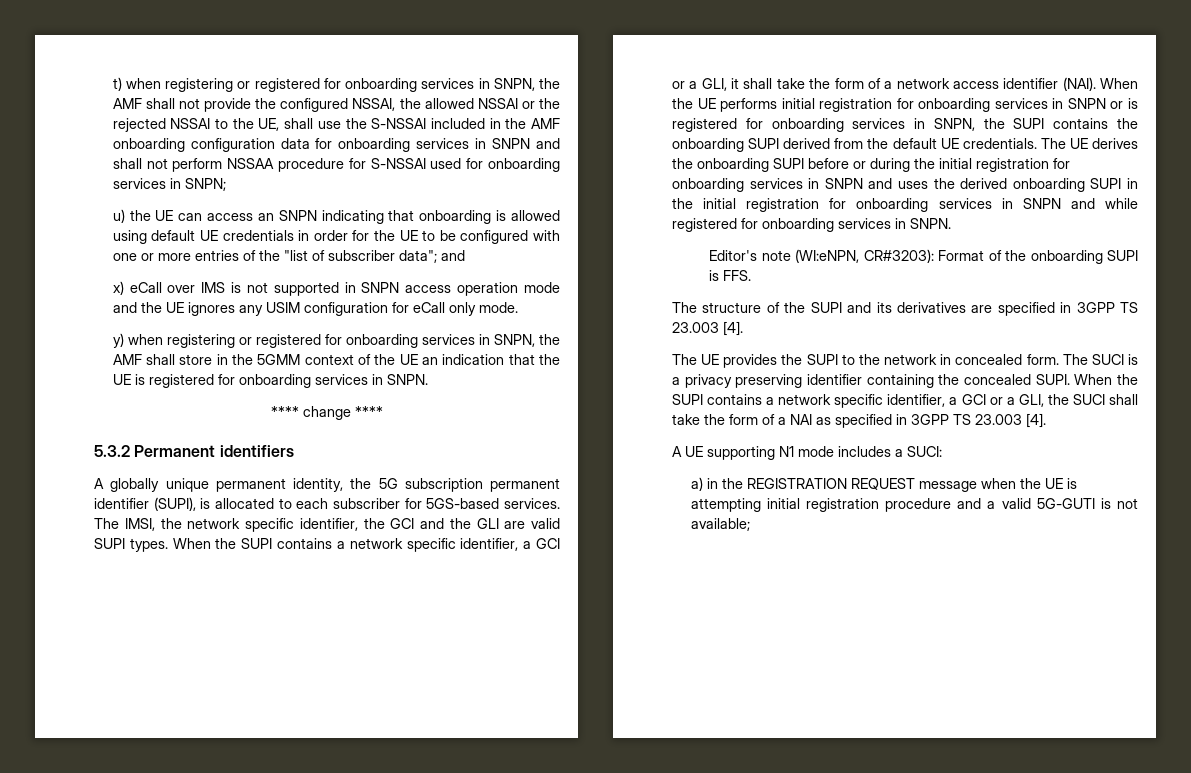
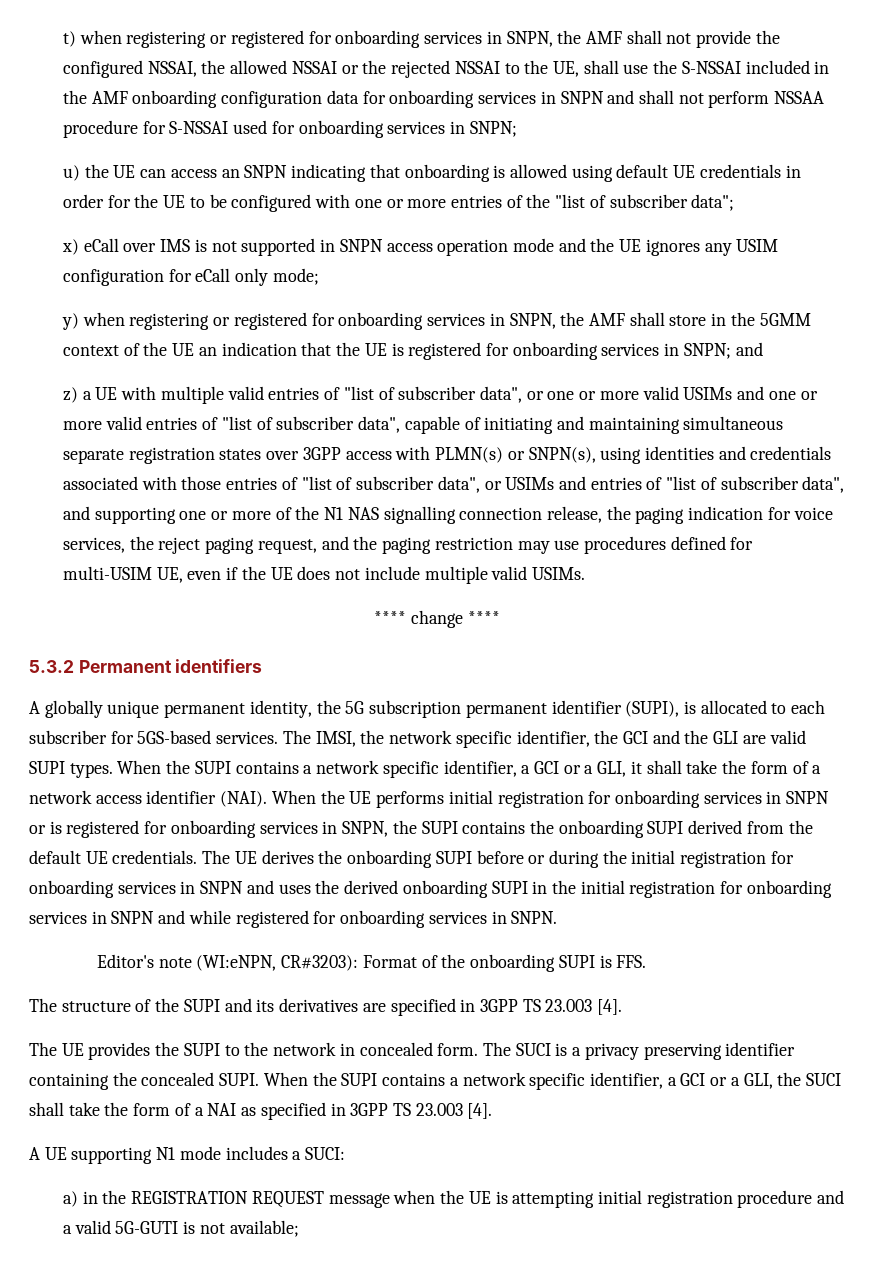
[440,250,465,261] and -> (735, 202) none
[478,302,518,313] mode. -> [272,268,319,285] mode;
[386,374,428,385] SNPN. -> [683,342,763,359] [63,386,818,404] [63,416,784,434] [63,446,832,464] [63,476,845,493] [63,506,833,524] [63,536,754,554] [63,566,585,584] SNPN; and // z) a UE with multiple valid entries of "list of subscriber data", or one or more valid USIMs and one or more valid entries of "list of subscriber data", capable of initiating and maintaining simultaneous separate registration states over 3GPP access with PLMN(s) or SNPN(s), using identities and credentials associated with those entries of "list of subscriber data", or USIMs and entries of "list of subscriber data", and supporting one or more of the N1 NAS signalling connection release, the paging indication for voice services, the reject paging request, and the paging restriction may use procedures defined for multi-USIM UE, even if the UE does not include multiple valid USIMs.

